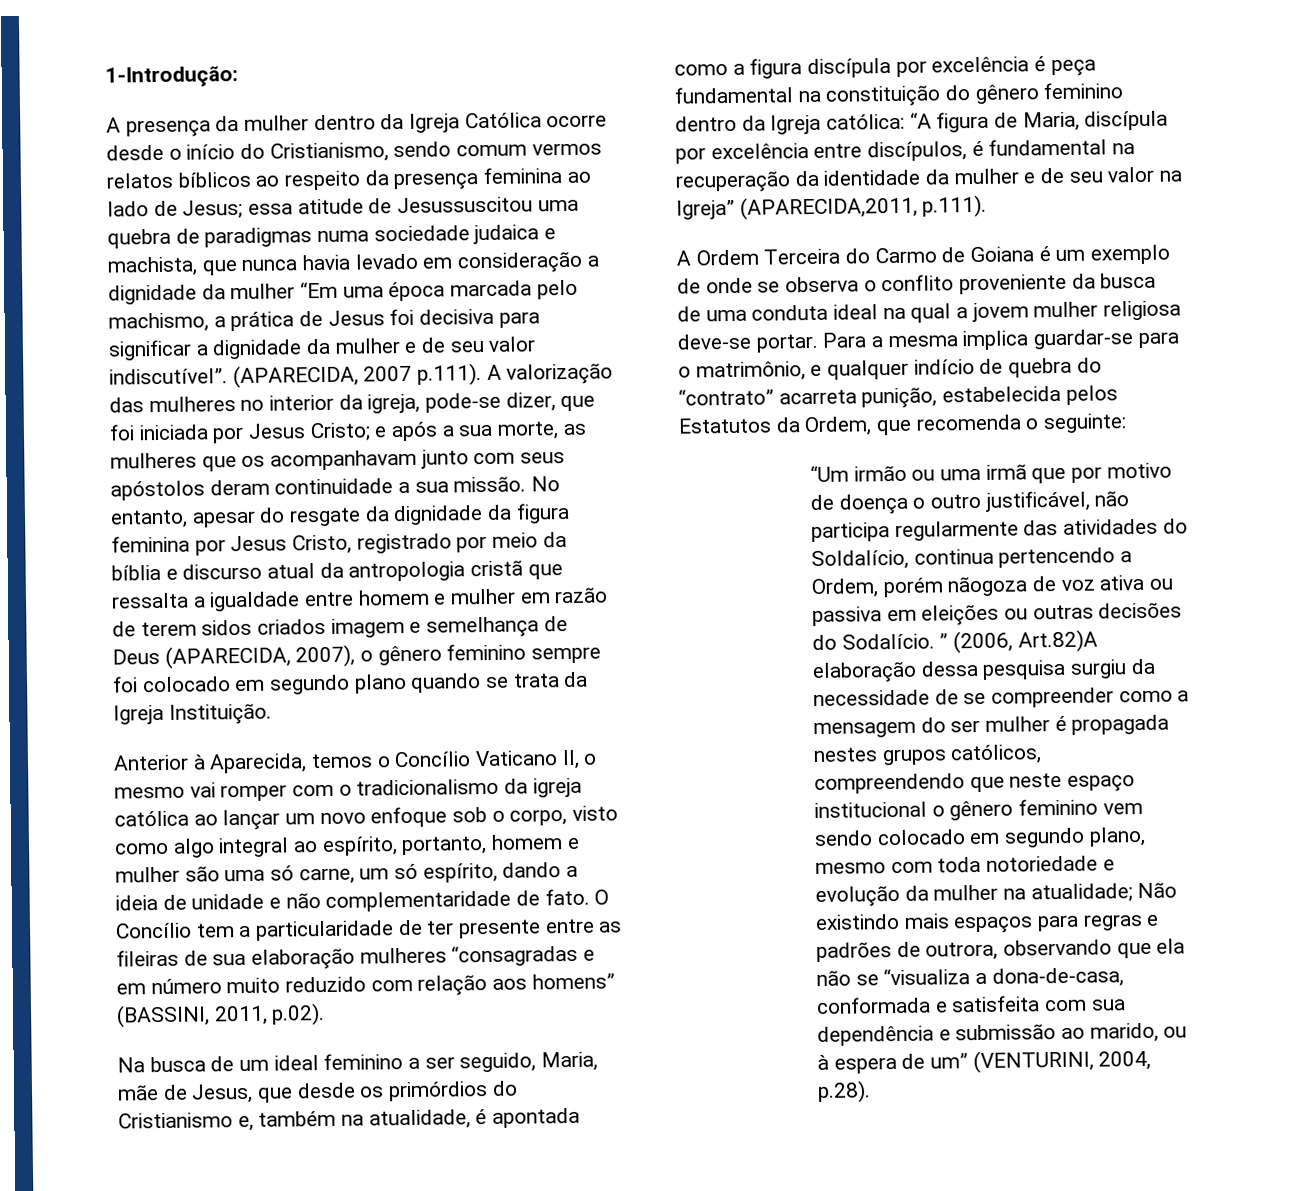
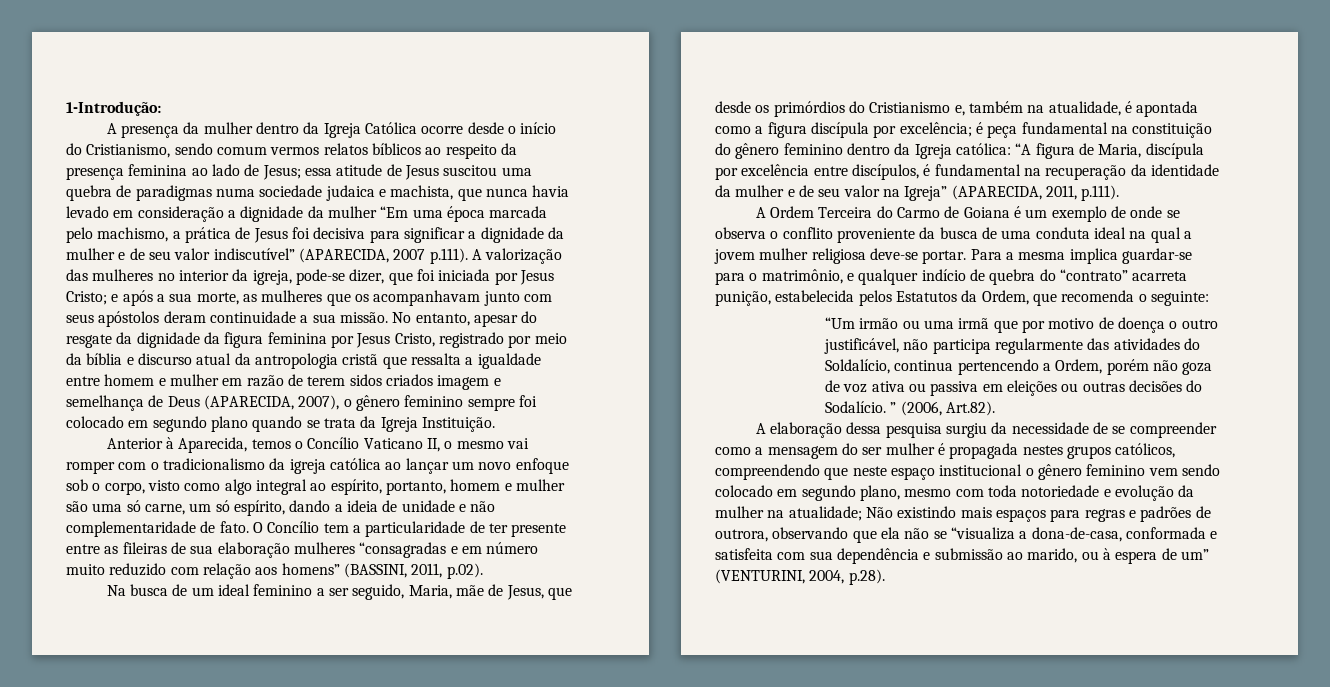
[397,196,534,214] Jesussuscitou -> [404,165,498,180] Jesus suscitou
[109,368,228,385] indiscutível”. -> [213,248,295,260] indiscutível”
[931,56,1030,73] excelência -> [899,122,972,137] excelência;
[739,195,918,220] (APARECIDA,2011, -> [951,185,1077,200] (APARECIDA, 2011,
[947,576,1029,597] nãogoza -> [1152,360,1213,375] não goza
[1017,629,1098,653] Art.82)A -> [946,401,996,416] [755,423,766,434] Art.82). // A

